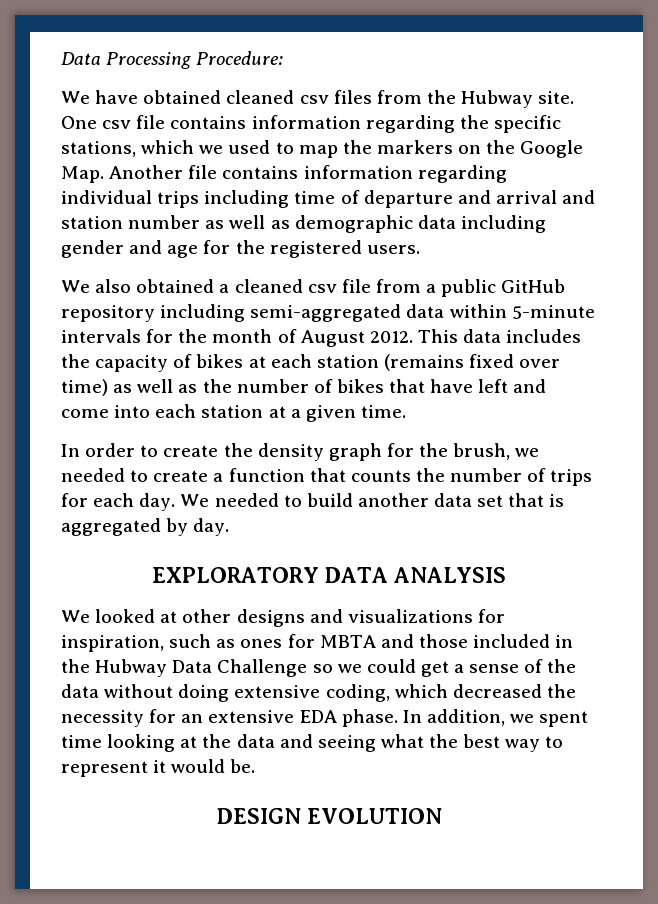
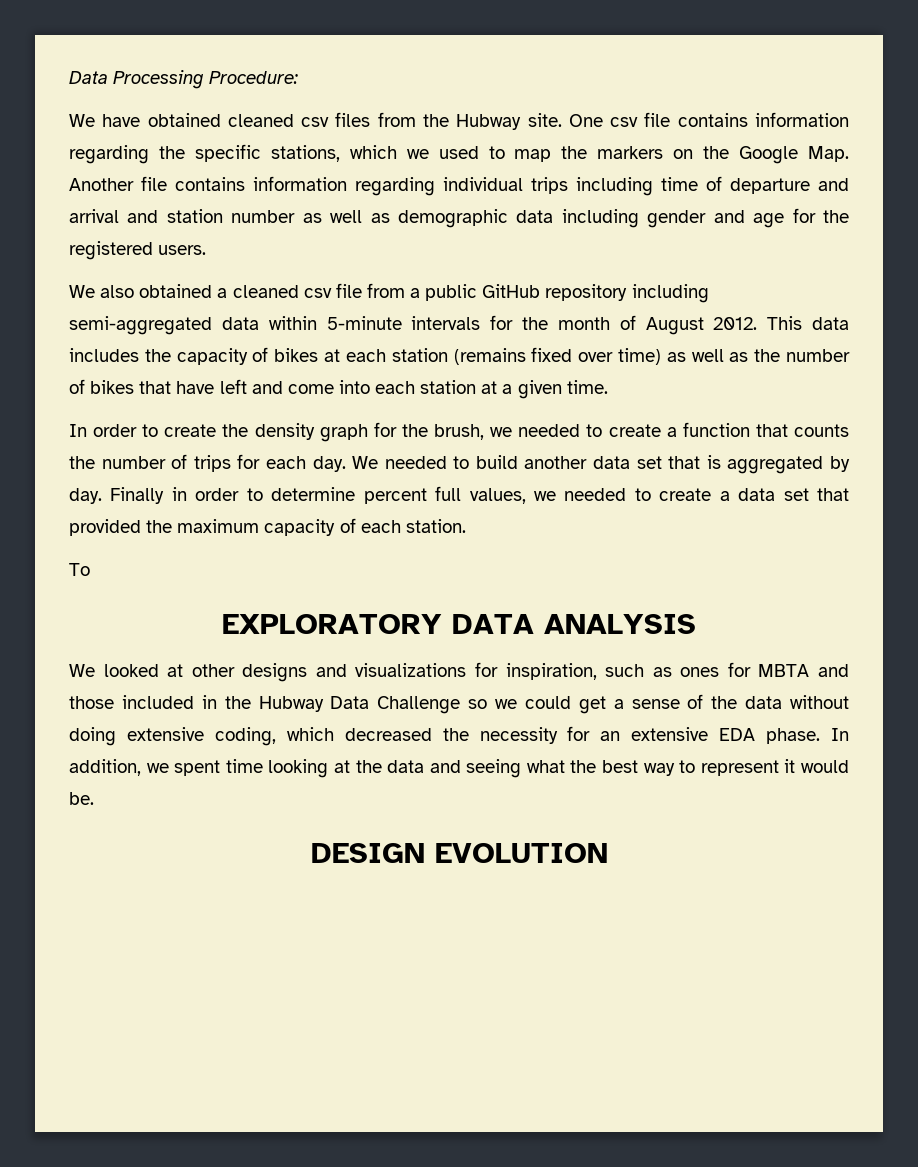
(230, 527) none -> [110,486,849,504] [69,518,466,536] [69,563,90,576] Finally in order to determine percent full values, we needed to create a data set that provided the maximum capacity of each station. // To

